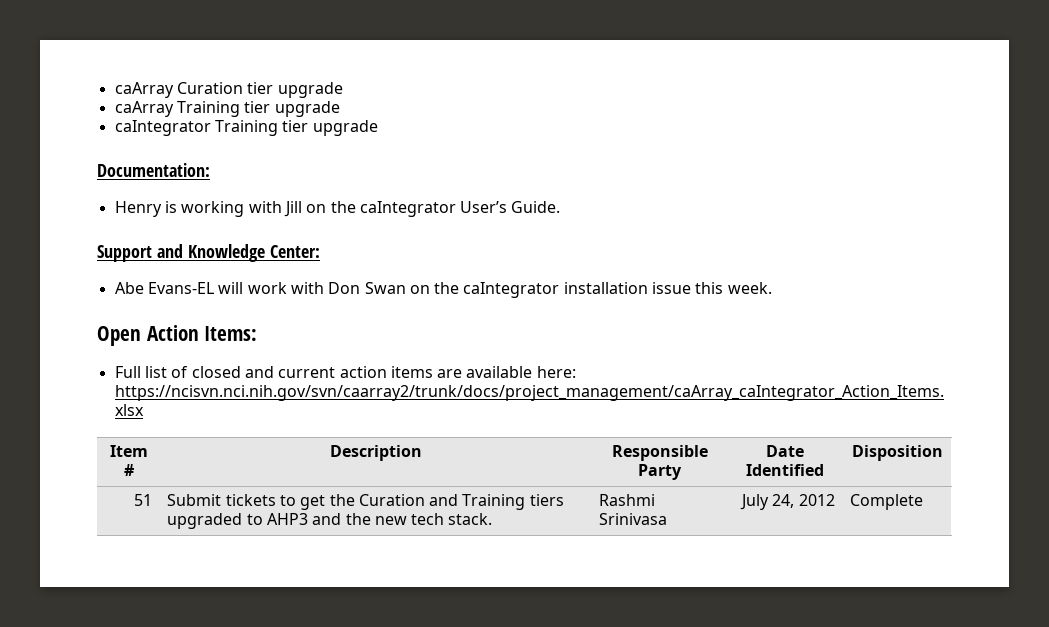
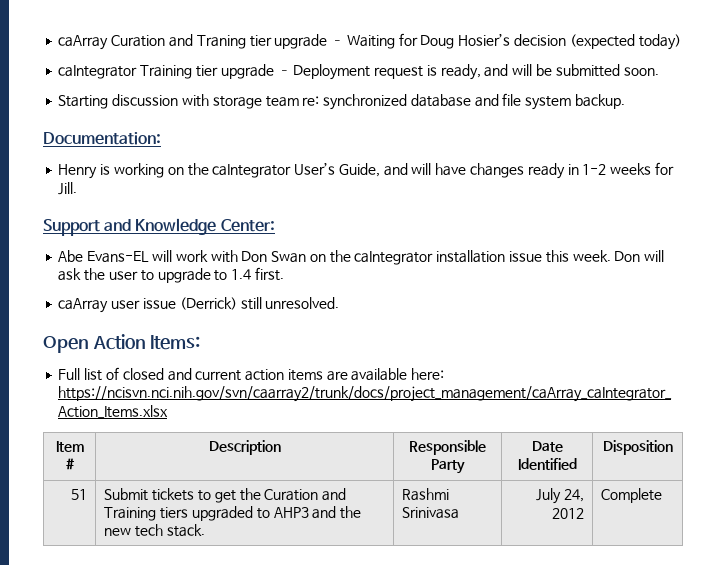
[247,82,343,98] [114,101,340,117] [114,120,378,136] tier upgrade // caArray Training tier upgrade // caIntegrator Training tier upgrade -> [168,33,681,50] [58,64,659,80] [58,93,625,110] and Traning tier upgrade – Waiting for Doug Hosier’s decision (expected today) // caIntegrator Training tier upgrade – Deployment request is ready, and will be submitted soon. // Starting discussion with storage team re: synchronized database and file system backup.
[248,201,302,217] with Jill -> (164, 170) none
[511,201,561,213] Guide. -> [338,162,674,179] [58,182,78,195] Guide, and will have changes ready in 1-2 weeks for Jill.
(772, 288) none -> [614,250,665,262] [58,267,284,283] [58,297,340,313] Don will ask the user to upgrade to 1.4 first. // caArray user issue (Derrick) still unresolved.

